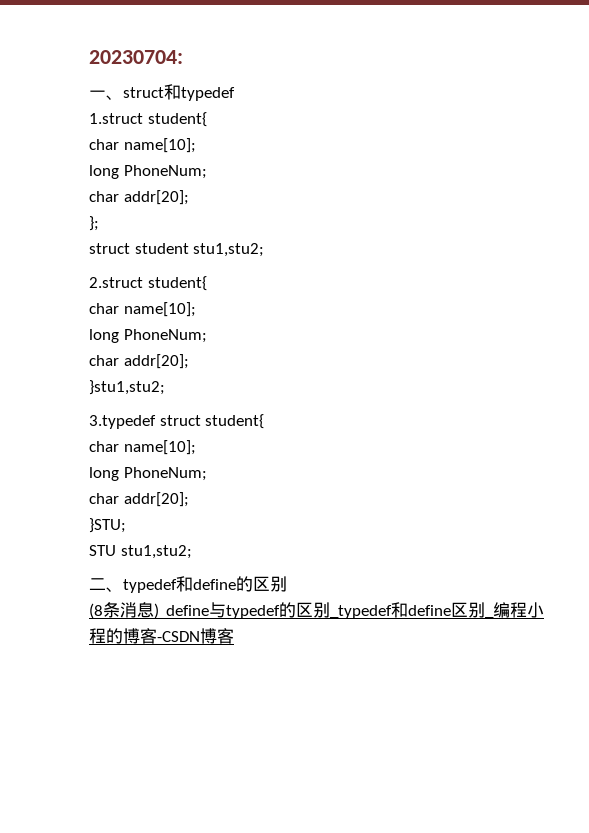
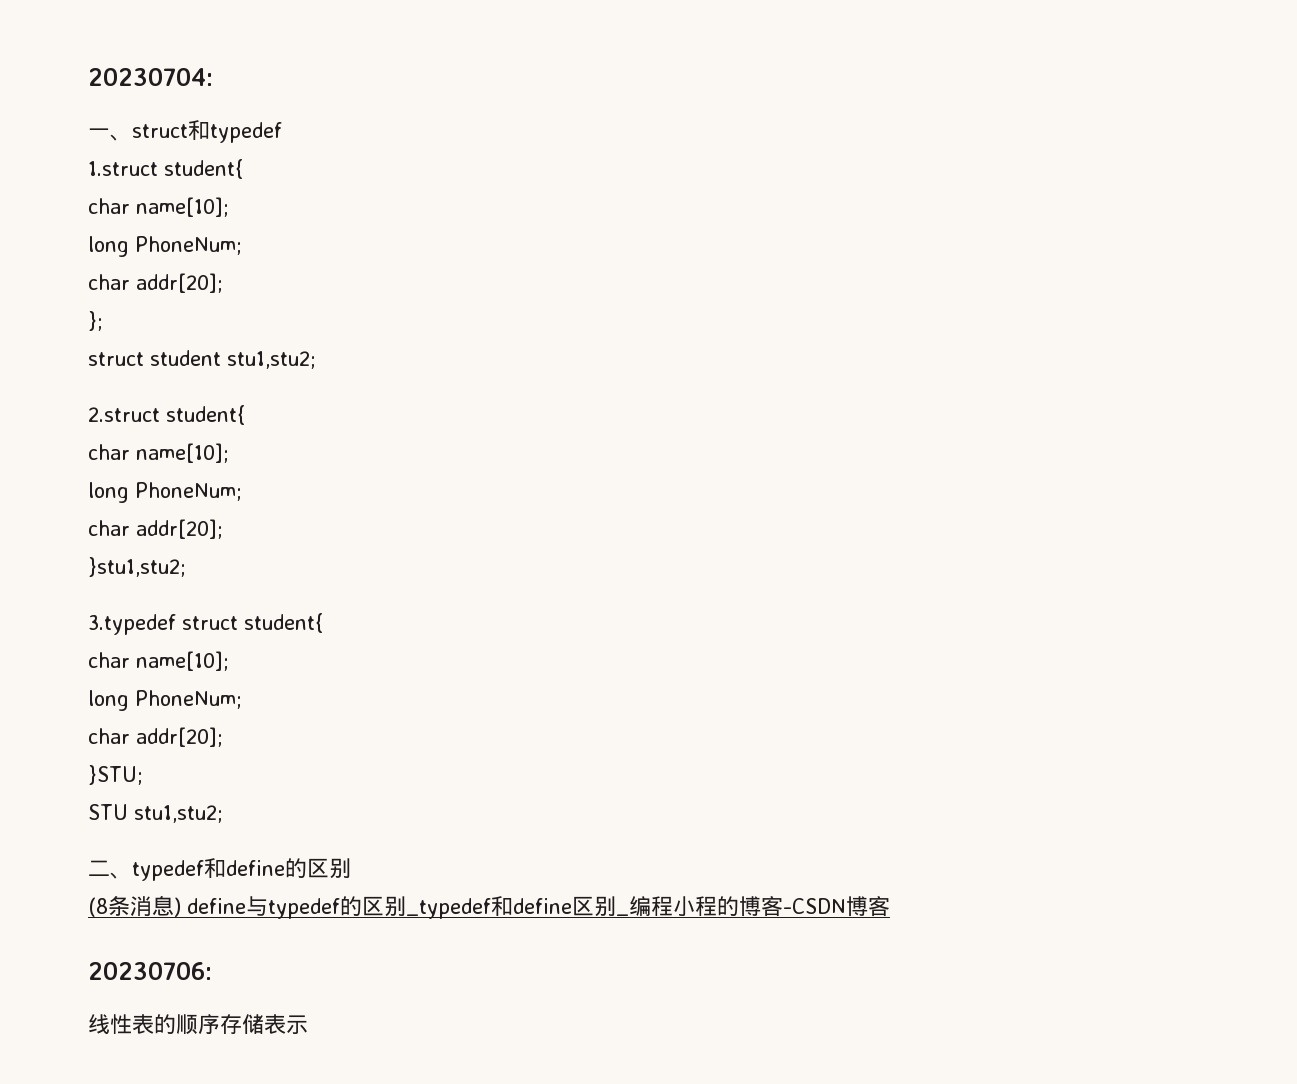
(234, 636) none -> [88,962,212,980] [88,1014,308,1035] // 20230706: // 线性表的顺序存储表示

